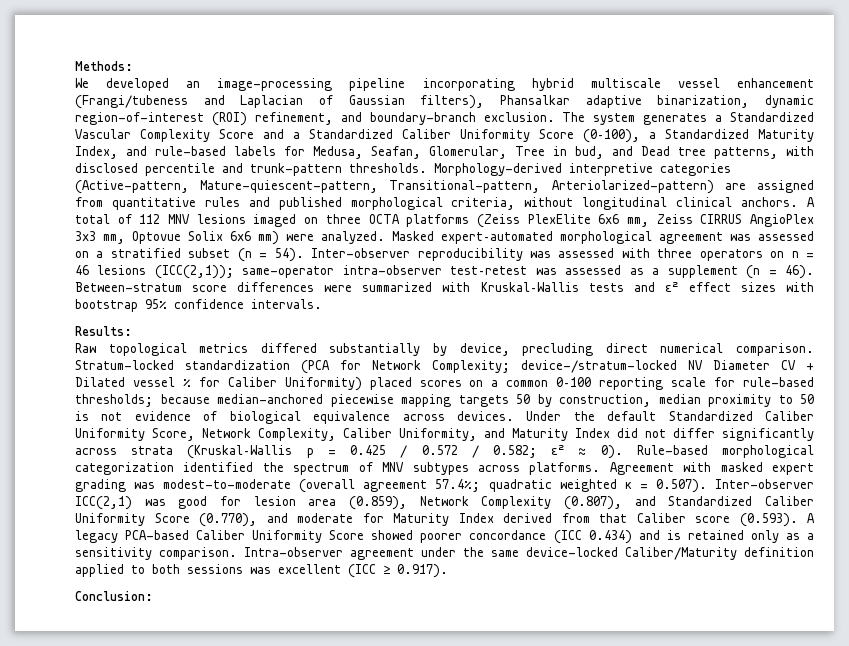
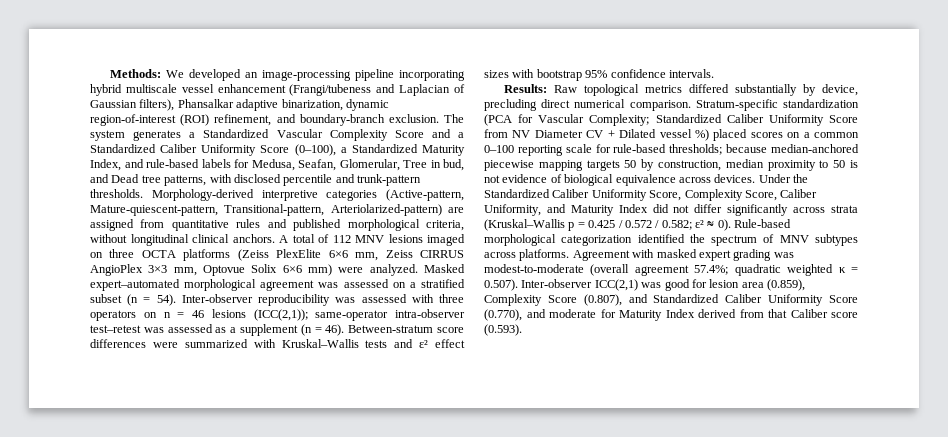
(133, 66) // -> (162, 73) none
(132, 331) // -> (548, 88) none
[75,360,174,370] Stratum-locked -> [695,99,778,111] Stratum-specific
[372,360,677,373] Network Complexity; device-/stratum-locked -> [538,114,858,126] [484,129,508,138] Vascular Complexity; Standardized Caliber Uniformity Score from
[182,377,362,391] % for Caliber Uniformity) -> [694,129,709,141] %)
[607,411,657,421] default -> (808, 178) none
[202,428,336,441] Network Complexity, -> [684,189,777,201] Complexity Score,
[419,496,552,509] Network Complexity -> [484,294,577,306] Complexity Score
[807,513,815,523] [75,530,815,544] [75,547,814,560] [75,564,448,578] [75,591,153,601] A legacy PCA-based Caliber Uniformity Score showed poorer concordance (ICC 0.434) and is retained only as a sensitivity comparison. Intra-observer agreement under the same device-locked Caliber/Maturity definition applied to both sessions was excellent (ICC ≥ 0.917). // Conclusion: -> (522, 330) none

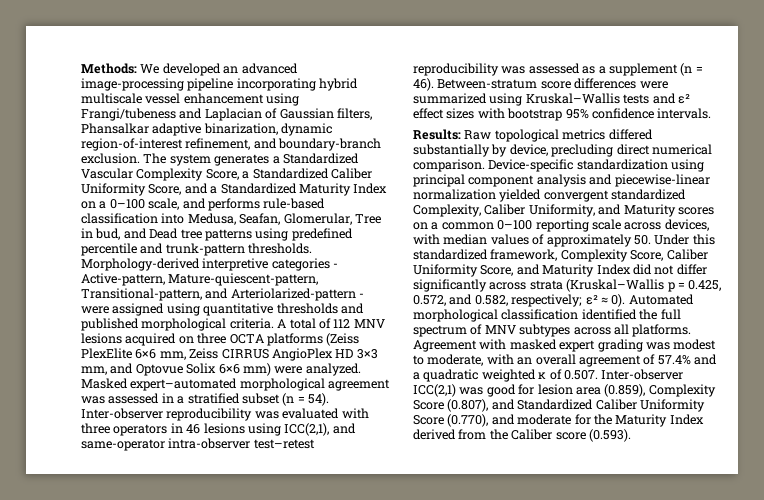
(259, 75) none -> [241,63,298,74] advanced
[289,84,372,96] (Frangi/tubeness -> [266,93,300,106] [81,108,176,121] using Frangi/tubeness
[139,99,175,111] filters), -> [336,108,372,120] filters,
[180,114,210,126] (ROI) -> (183, 144) none
[394,129,451,138] Score and -> [205,169,239,180] Score,
[260,144,336,156] Score (0–100), -> [148,183,208,195] Score, and
[90,159,249,171] Index, and rule-based labels for -> [353,183,388,194] [81,198,326,211] [81,213,185,224] Index on a 0–100 scale, and performs rule-based classification into
[164,174,281,186] patterns, with disclosed -> [204,228,353,241] patterns using predefined
[386,189,464,201] [90,204,464,216] [90,219,464,231] [90,234,275,246] (Active-pattern, Mature-quiescent-pattern, Transitional-pattern, Arteriolarized-pattern) are assigned from quantitative rules and published morphological criteria, without longitudinal clinical anchors. -> [333,263,339,268] [81,273,319,286] [81,288,365,301] [81,303,364,316] [81,318,274,331] - Active-pattern, Mature-quiescent-pattern, Transitional-pattern, and Arteriolarized-pattern - were assigned using quantitative thresholds and published morphological criteria.
[427,234,465,246] imaged -> [125,333,177,346] acquired
(143, 270) none -> [335,349,354,358] HD
(197, 271) none -> [110,363,134,374] and
[392,282,406,288] on -> [161,393,174,403] in
[361,294,407,303] assessed -> [282,408,340,419] evaluated
[143,309,308,321] on n = 46 lesions (ICC(2,1)); -> [170,423,356,436] in 46 lesions using ICC(2,1), and
(141, 329) none -> [413,63,499,76] reproducibility
[253,339,276,348] with -> [489,93,523,106] using
[695,99,859,111] [484,114,858,126] [484,129,748,141] Stratum-specific standardization (PCA for Vascular Complexity; Standardized Caliber Uniformity Score from NV Diameter CV + Dilated vessel %) placed -> [488,159,705,172] [413,174,710,187] [413,189,687,202] [413,204,676,217] Device-specific standardization using principal component analysis and piecewise-linear normalization yielded convergent standardized Complexity, Caliber Uniformity, and Maturity
[595,144,859,155] [484,159,859,171] [484,174,808,186] [484,189,818,201] [484,204,541,216] for rule-based thresholds; because median-anchored piecewise mapping targets 50 by construction, median proximity to 50 is not evidence of biological equivalence across devices. Under the Standardized Caliber Uniformity Score, Complexity Score, Caliber Uniformity, -> [624,219,709,231] [413,234,715,247] [413,249,708,262] [413,264,514,277] across devices, with median values of approximately 50. Under this standardized framework, Complexity Score, Caliber Uniformity Score,
[588,219,792,231] [484,234,633,246] 0.425 / 0.572 / 0.582; ε² ≈ 0). Rule-based morphological categorization -> [688,280,722,291] [413,294,694,307] [413,309,579,322] 0.425, 0.572, and 0.582, respectively; ε² ≈ 0). Automated morphological classification
(705, 238) none -> [660,309,681,320] full
(516, 255) none -> [613,324,629,335] all
[484,264,729,276] modest-to-moderate (overall agreement 57.4%; -> [673,339,717,350] [413,354,717,367] [413,372,420,380] modest to moderate, with an overall agreement of 57.4% and a
[851,267,858,273] [484,279,518,291] = 0.507). -> [549,369,598,380] of 0.507.
(616, 313) none -> [593,414,612,425] the
[768,309,787,318] that -> [489,429,508,440] the

